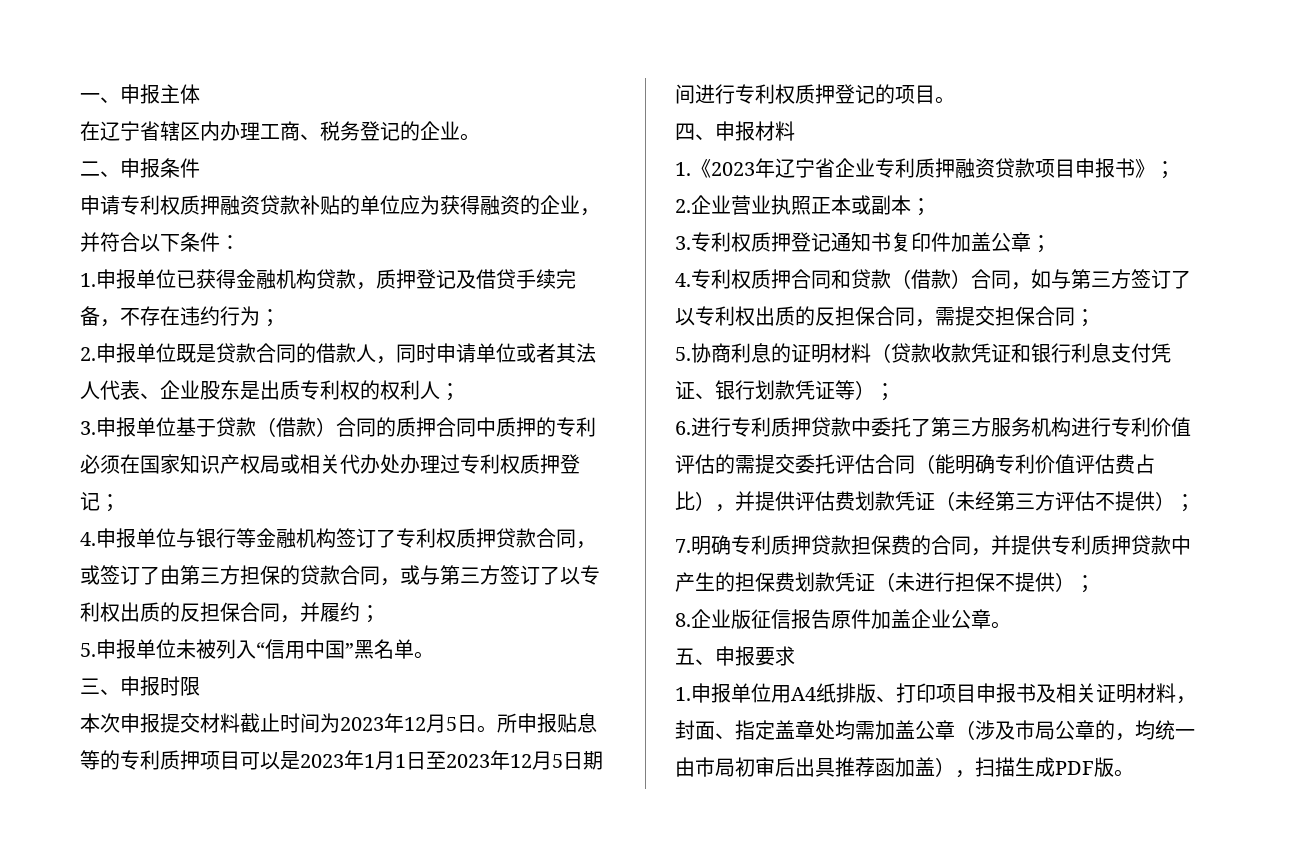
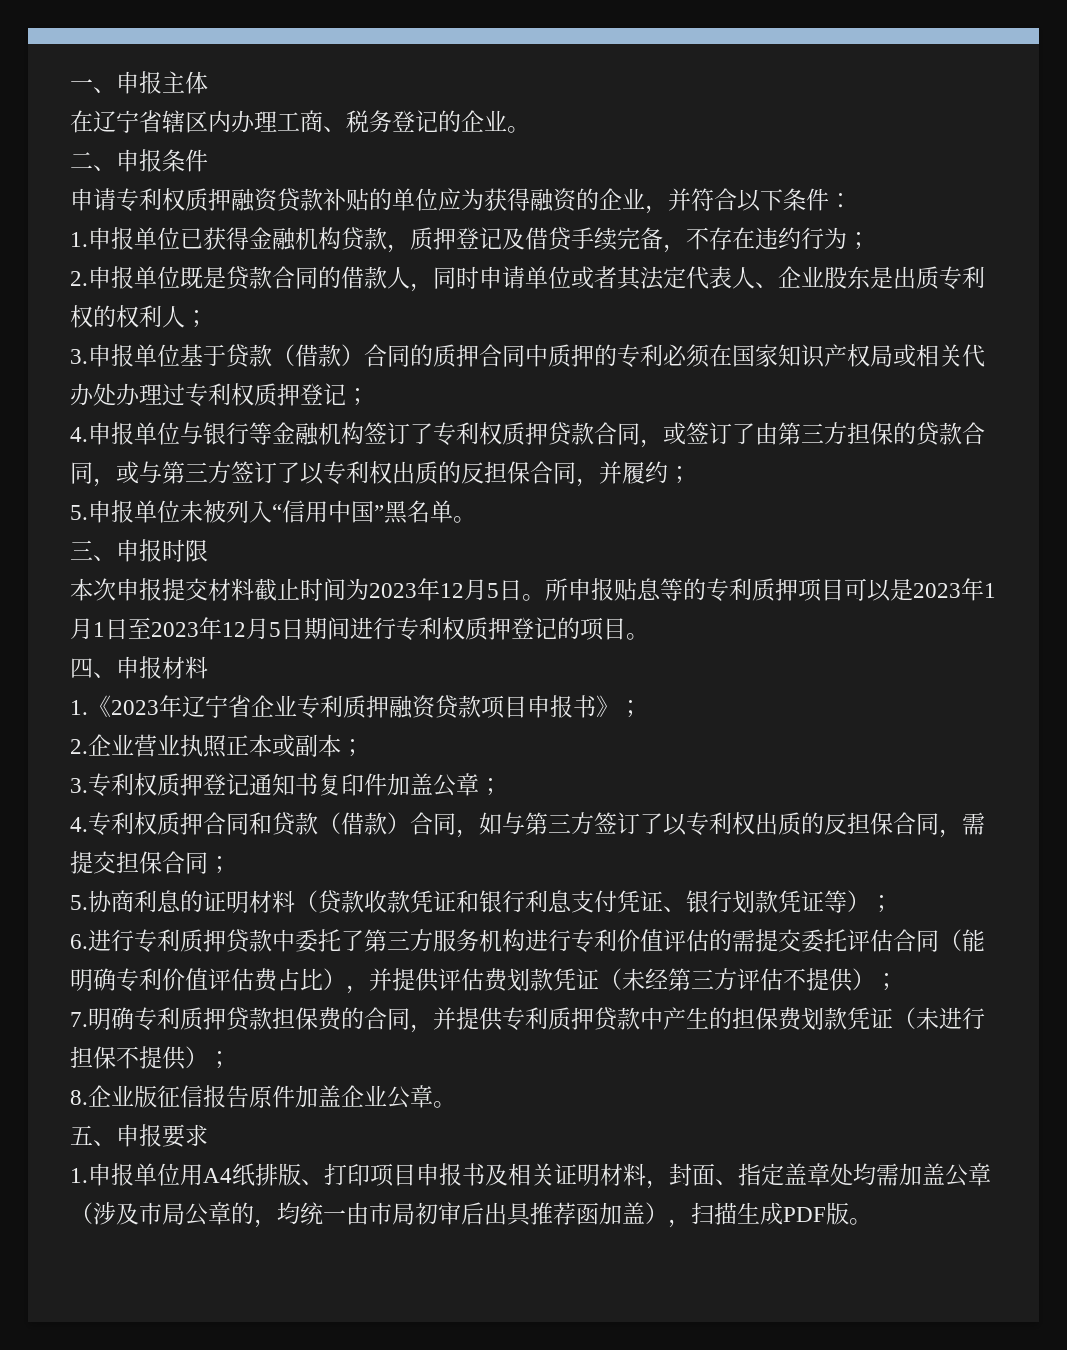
[80,380,140,400] 人代表 -> [663,266,755,289] 定代表人

